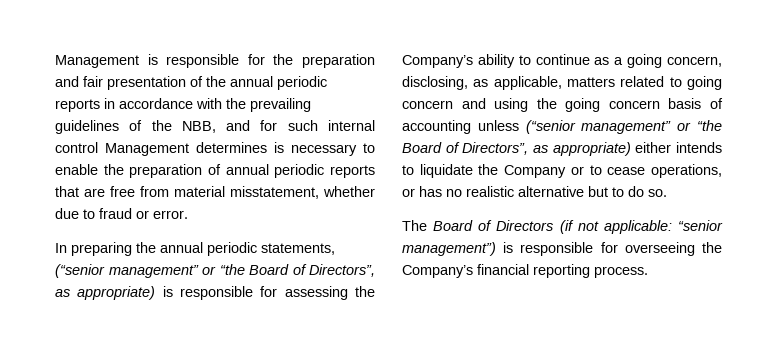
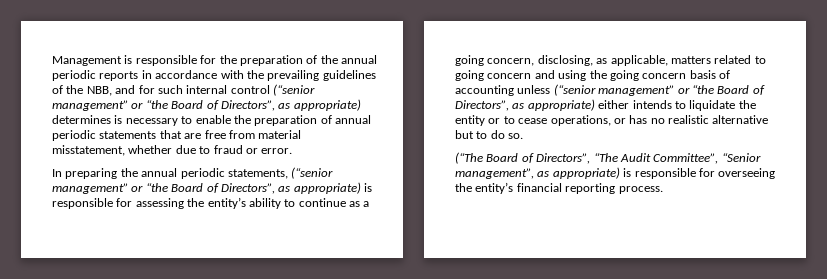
[55,76,186,90] and fair presentation -> (303, 60) none
[105,143,189,156] Management -> [273,84,315,96] [52,99,361,111] (“senior management” or “the Board of Directors”, as appropriate)
[329,165,375,178] reports -> [99,131,157,139] statements
[402,55,473,68] Company’s -> [207,197,246,209] entity’s
[504,165,567,178] Company -> [455,115,485,126] entity
[402,220,723,234] [402,242,496,256] The Board of Directors (if not applicable: “senior management”) -> [455,152,761,164] [455,167,620,179] (“The Board of Directors”, “The Audit Committee”, “Senior management”, as appropriate)
[402,265,473,278] Company’s -> [475,182,514,194] entity’s

